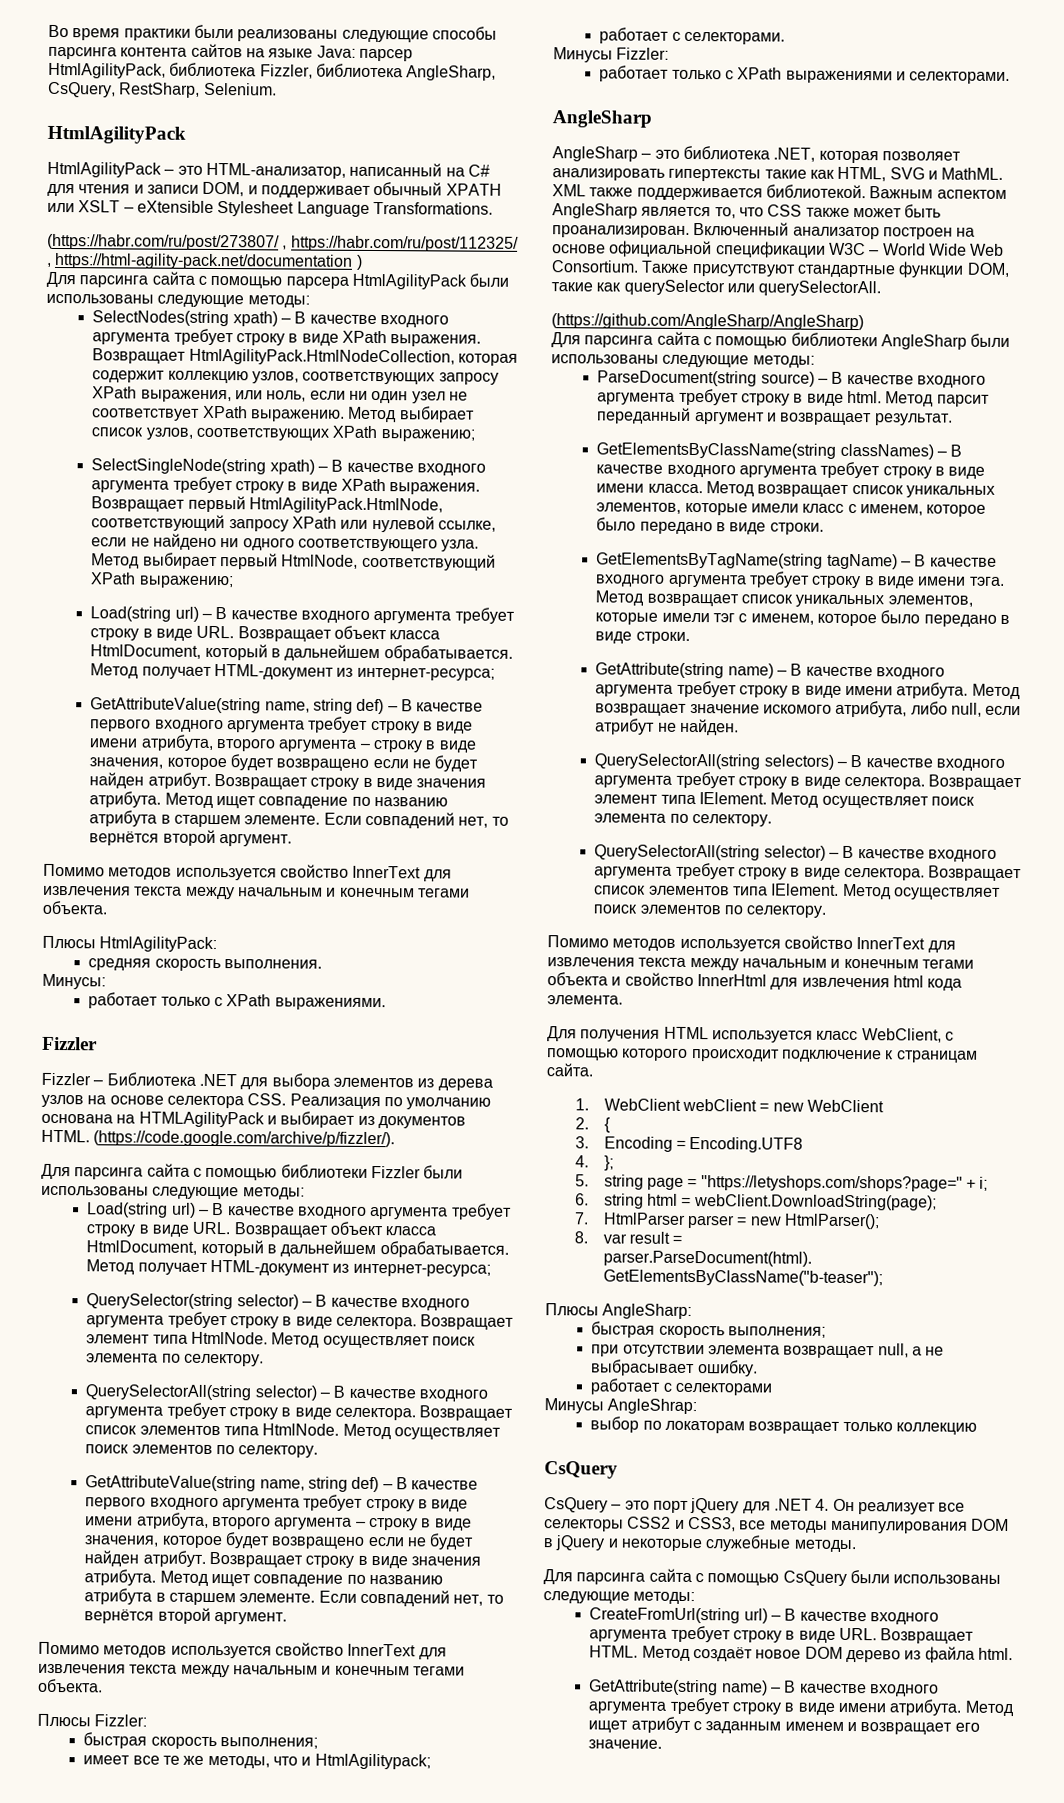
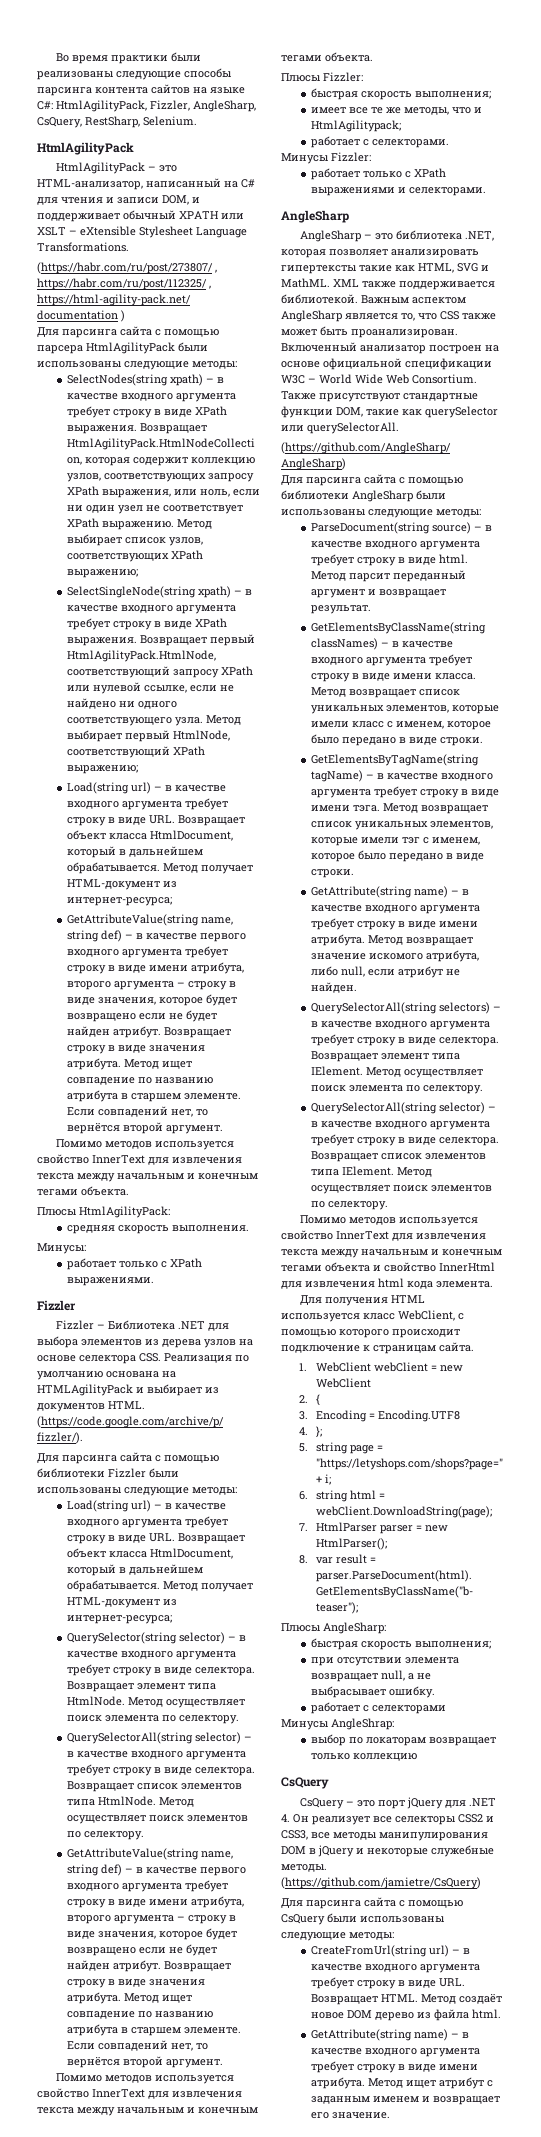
[316,45,413,62] [48,62,403,79] Java: парсер HtmlAgilityPack, библиотека Fizzler, библиотека -> [37,100,190,112] C#: HtmlAgilityPack, Fizzler,
[294,311,307,324] В -> [216,377,224,383] в
[331,459,344,472] В -> [244,589,252,595] в
[215,607,228,620] В -> [164,785,172,791] в
[401,699,414,712] В -> [135,933,143,939] в
[212,1202,225,1216] В -> [164,1503,172,1509] в
[315,1294,328,1307] В -> [238,1635,246,1641] в
[333,1385,346,1398] В -> [66,1751,74,1757] в
[396,1477,409,1490] В -> [135,1867,143,1873] в
[831,371,844,384] В -> [484,525,492,531] в
[950,444,963,457] В -> [391,641,399,647] в
[914,554,927,567] В -> [376,773,384,779] в
[790,663,803,676] В -> [461,889,469,895] в
[850,755,863,768] В -> [310,1021,318,1027] в
[842,845,855,859] В -> [310,1121,318,1127] в
(856, 1546) none -> [281,1877,481,1889] (https://github.com/jamietre/CsQuery)
[784,1608,797,1621] В -> [462,1948,470,1954] в
[784,1680,797,1693] В -> [461,2032,469,2038] в

